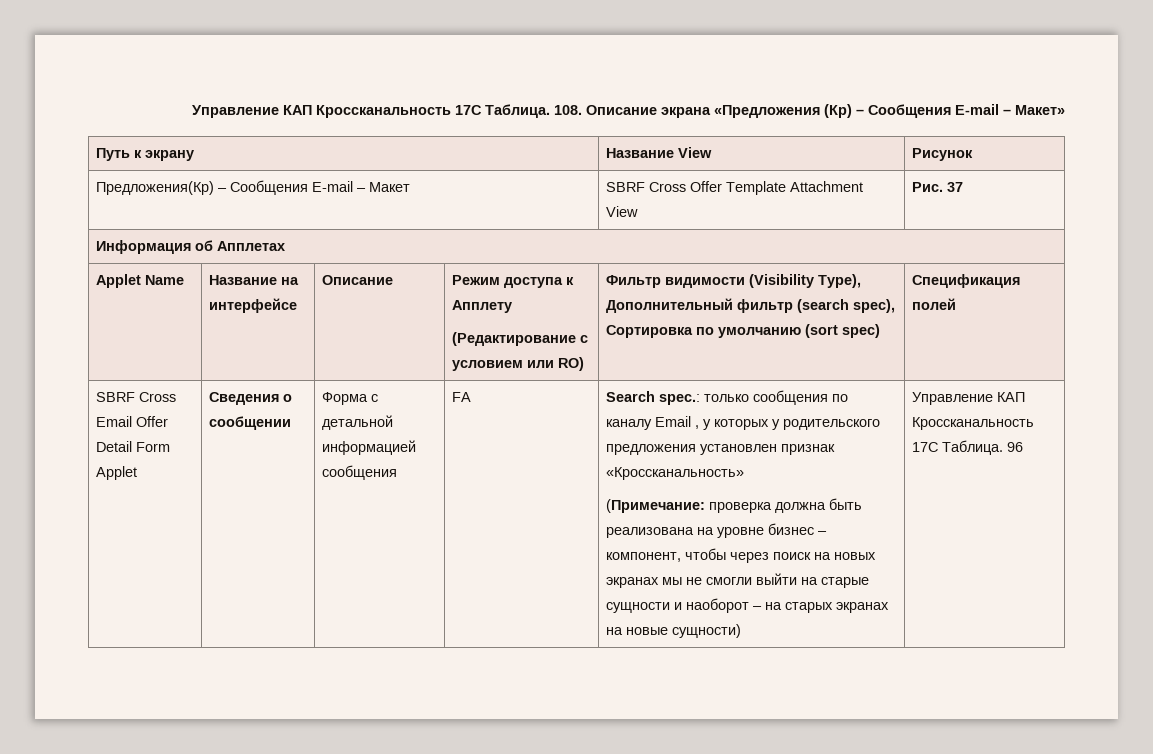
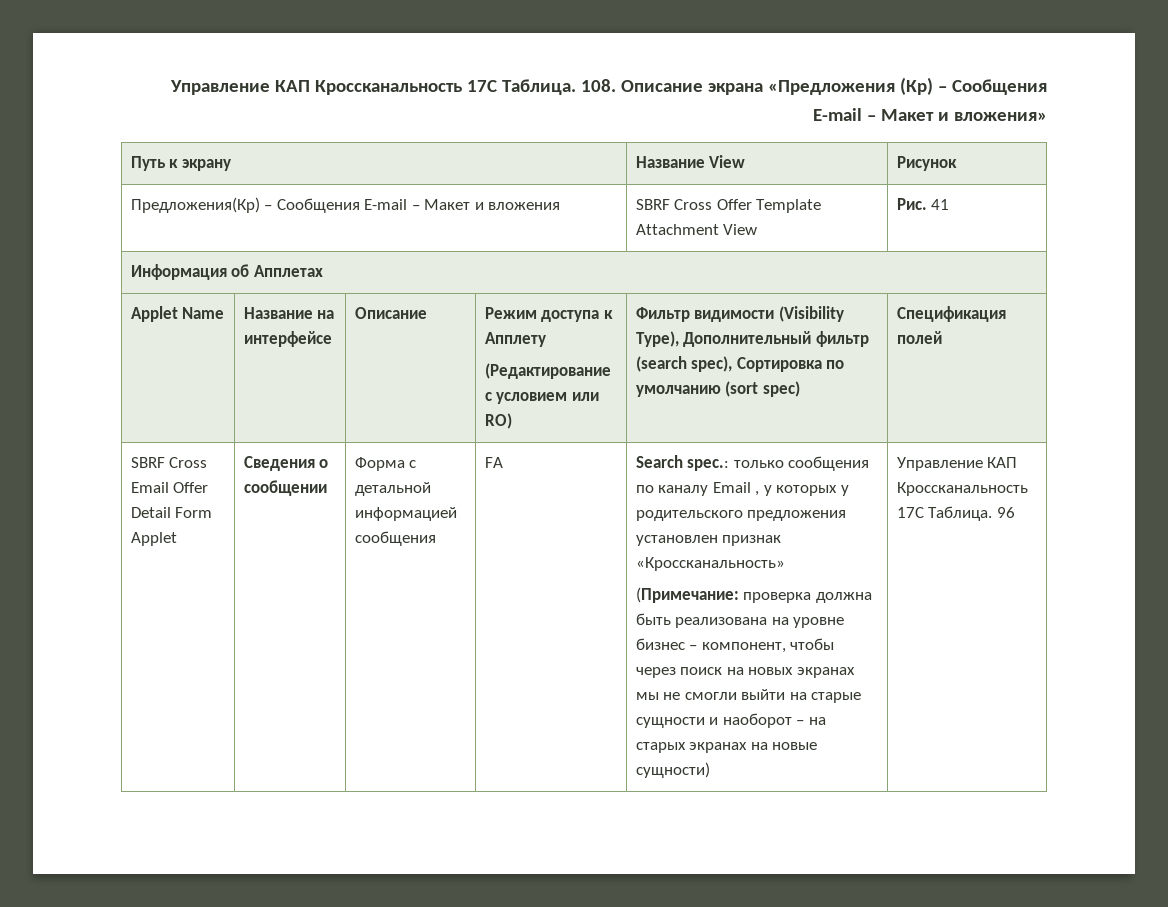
[1015,105,1065,115] Макет» -> [881,109,1047,121] Макет и вложения»
(411, 187) none -> [474,202,561,210] и вложения
[947,182,964,192] 37 -> [931,199,950,210] 41

